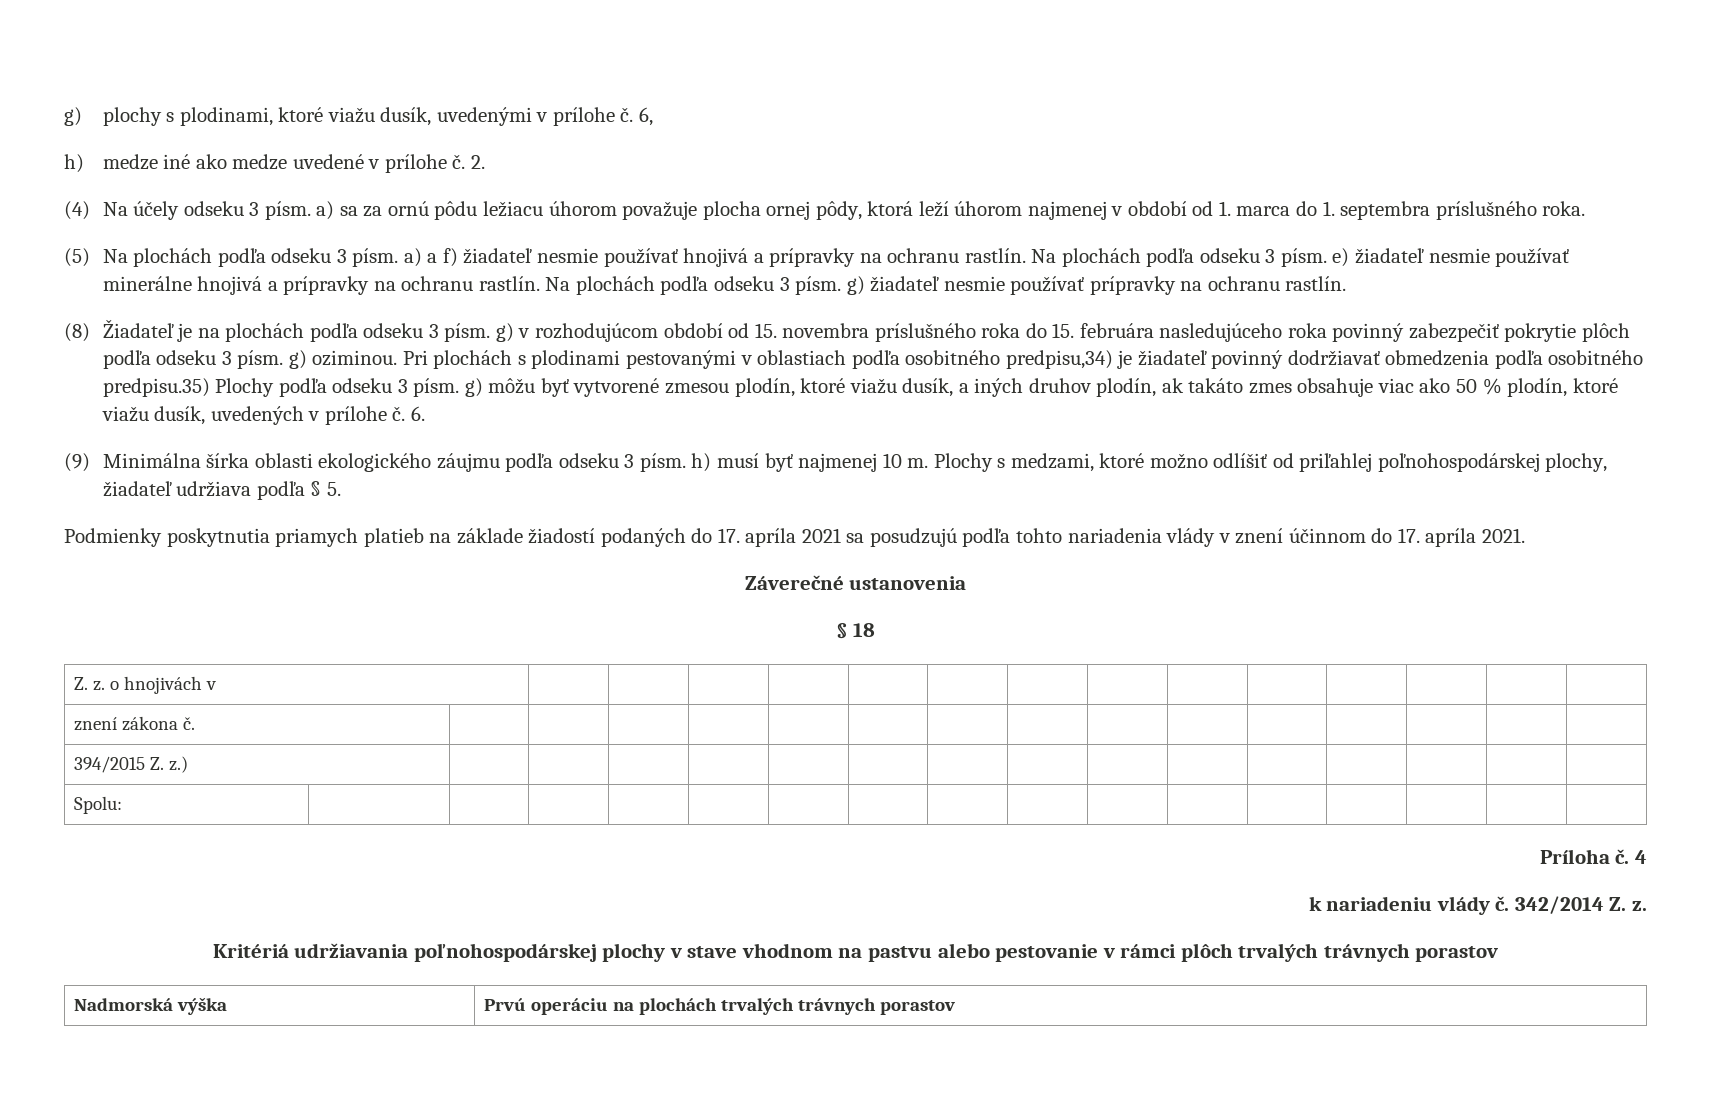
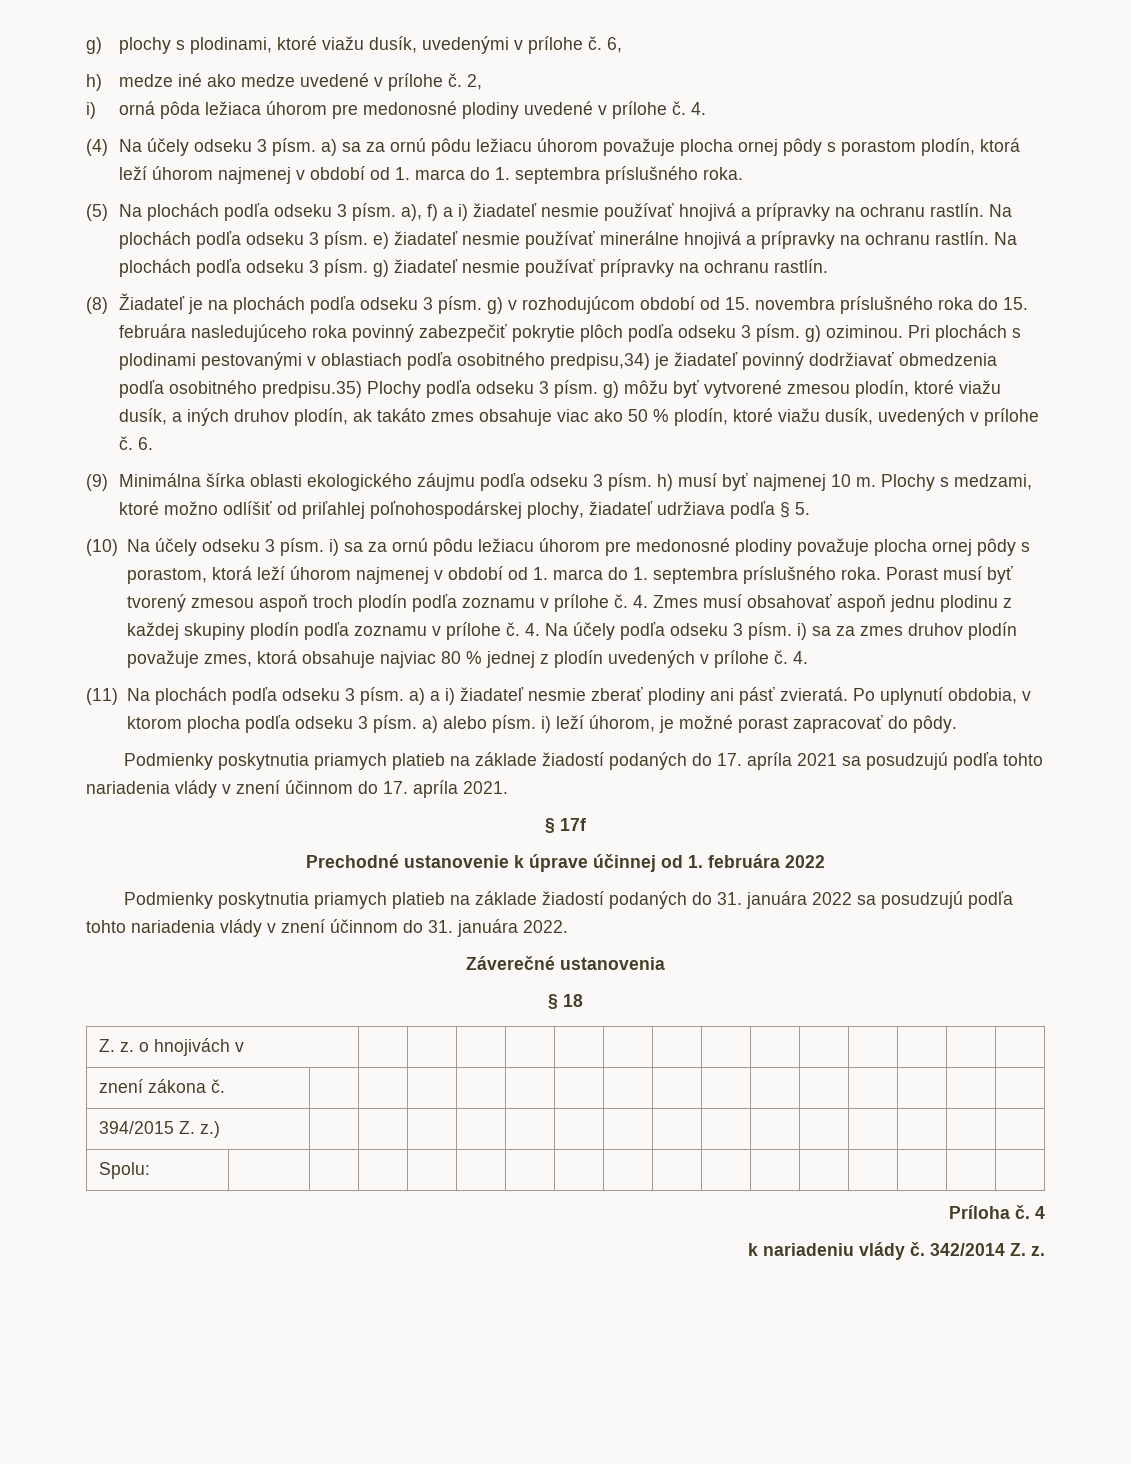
[470,155,485,169] 2. -> [467,74,483,90] [86,101,707,119] 2, // i) orná pôda ležiaca úhorom pre medonosné plodiny uvedené v prílohe č. 4.
[815,201,862,220] pôdy, -> [783,138,976,156] pôdy s porastom plodín,
[403,248,458,267] a) a f) -> [401,204,469,221] a), f) a i)
(341, 489) none -> [86,538,1030,556] [126,566,1013,584] [126,594,1012,612] [126,622,1017,640] [126,650,808,668] [86,687,1031,705] [126,715,957,733] // (10) Na účely odseku 3 písm. i) sa za ornú pôdu ležiacu úhorom pre medonosné plodiny považuje plocha ornej pôdy s porastom, ktorá leží úhorom najmenej v období od 1. marca do 1. septembra príslušného roka. Porast musí byť tvorený zmesou aspoň troch plodín podľa zoznamu v prílohe č. 4. Zmes musí obsahovať aspoň jednu plodinu z každej skupiny plodín podľa zoznamu v prílohe č. 4. Na účely podľa odseku 3 písm. i) sa za zmes druhov plodín považuje zmes, ktorá obsahuje najviac 80 % jednej z plodín uvedených v prílohe č. 4. // (11) Na plochách podľa odseku 3 písm. a) a i) žiadateľ nesmie zberať plodiny ani pásť zvieratá. Po uplynutí obdobia, v ktorom plocha podľa odseku 3 písm. a) alebo písm. i) leží úhorom, je možné porast zapracovať do pôdy.
(1525, 535) none -> [545,818,586,833] [306,854,825,872] [123,891,1013,909] [86,919,568,937] // § 17f // Prechodné ustanovenie k úprave účinnej od 1. februára 2022 // Podmienky poskytnutia priamych platieb na základe žiadostí podaných do 31. januára 2022 sa posudzujú podľa tohto nariadenia vlády v znení účinnom do 31. januára 2022.
[212,943,1499,962] [73,997,227,1015] [483,998,955,1015] // Kritériá udržiavania poľnohospodárskej plochy v stave vhodnom na pastvu alebo pestovanie v rámci plôch trvalých trávnych porastov // Nadmorská výška | Prvú operáciu na plochách trvalých trávnych porastov -> (1045, 1251) none

